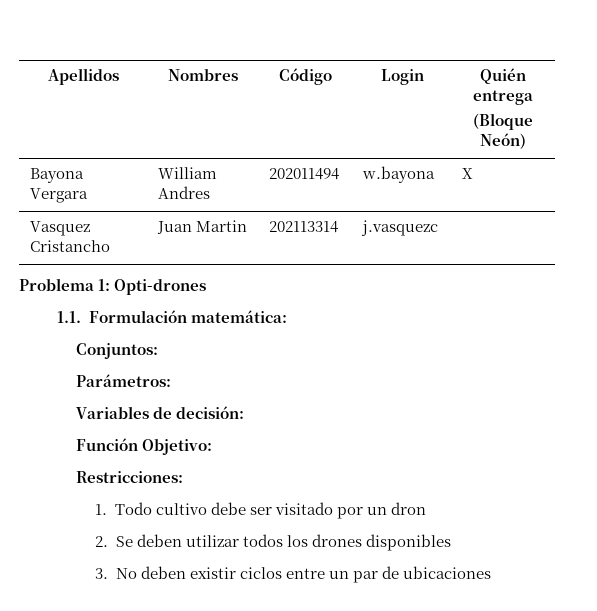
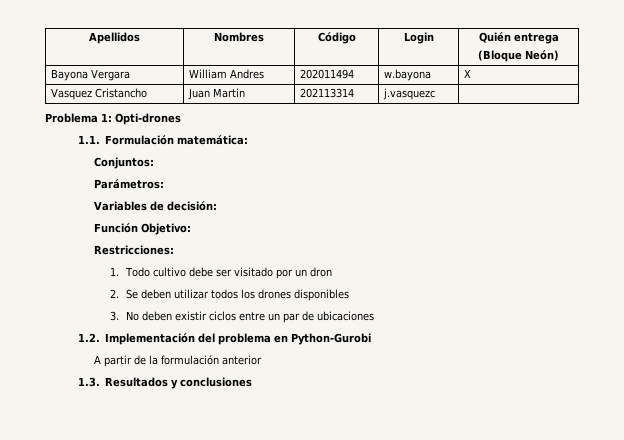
(492, 572) none -> [77,333,372,345] [93,355,262,367] [77,377,253,389] // 1.2. Implementación del problema en Python-Gurobi // A partir de la formulación anterior // 1.3. Resultados y conclusiones

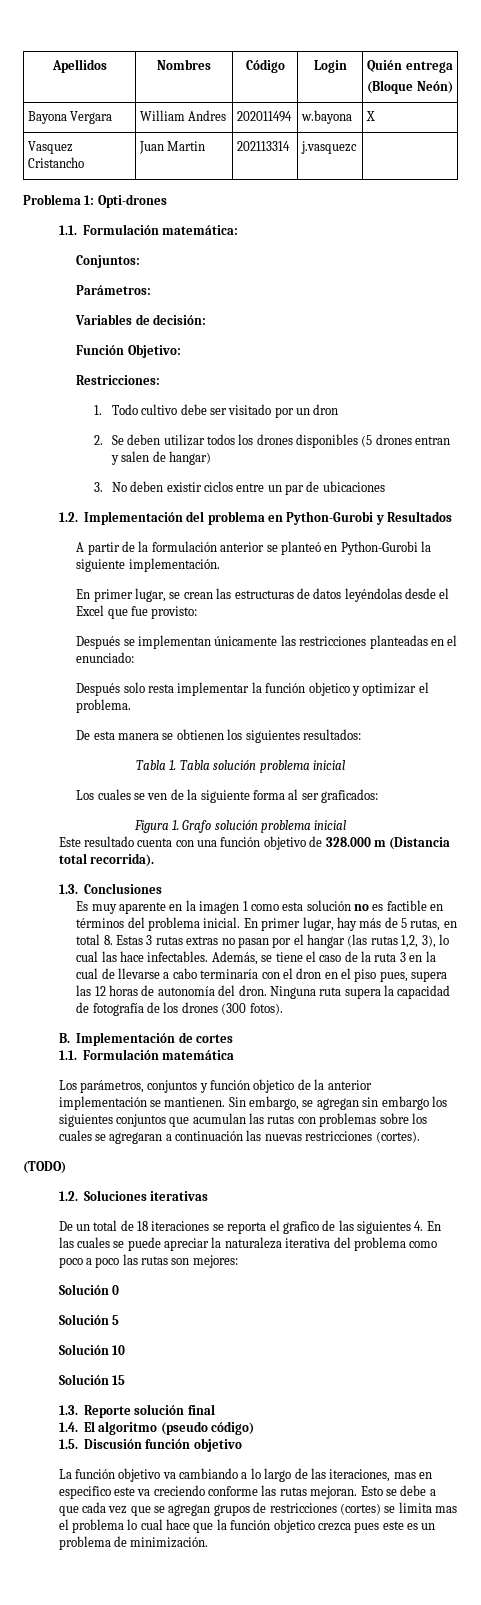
(350, 295) none -> [361,434,451,447] [110,451,211,465] (5 drones entran y salen de hangar)
(372, 339) none -> [375,511,453,525] y Resultados
[77,377,253,389] // 1.3. Resultados y conclusiones -> [266,541,432,555] [76,558,220,572] [76,588,450,602] [76,605,198,619] [76,635,458,649] [76,652,135,663] [76,682,429,696] [76,699,132,713] [76,729,361,743] [136,760,345,773] [76,789,379,803] [133,820,347,833] [58,836,451,850] [58,853,154,867] [58,883,162,894] [76,900,444,914] [76,917,457,931] [76,934,449,948] [76,951,436,965] [76,968,448,982] [76,985,451,999] [76,1002,283,1016] [58,1032,234,1046] [58,1049,235,1060] [58,1079,372,1093] [58,1096,447,1110] [58,1113,427,1127] [58,1130,420,1144] [23,1161,66,1174] [58,1190,209,1201] [58,1220,441,1234] [58,1237,438,1251] [58,1254,238,1268] [58,1284,119,1295] [58,1314,119,1325] [58,1344,125,1355] [58,1374,125,1385] [58,1404,215,1418] [58,1421,254,1435] [58,1438,242,1452] [58,1468,433,1482] [58,1485,436,1499] [58,1502,458,1516] [58,1519,436,1533] [58,1536,209,1550] se planteó en Python-Gurobi la siguiente implementación. // En primer lugar, se crean las estructuras de datos leyéndolas desde el Excel que fue provisto: // Después se implementan únicamente las restricciones planteadas en el enunciado: // Después solo resta implementar la función objetico y optimizar el problema. // De esta manera se obtienen los siguientes resultados: // Tabla 1. Tabla solución problema inicial // Los cuales se ven de la siguiente forma al ser graficados: // Figura 1. Grafo solución problema inicial // Este resultado cuenta con una función objetivo de 328.000 m (Distancia total recorrida). // 1.3. Conclusiones // Es muy aparente en la imagen 1 como esta solución no es factible en términos del problema inicial. En primer lugar, hay más de 5 rutas, en total 8. Estas 3 rutas extras no pasan por el hangar (las rutas 1,2, 3), lo cual las hace infectables. Además, se tiene el caso de la ruta 3 en la cual de llevarse a cabo terminaría con el dron en el piso pues, supera las 12 horas de autonomía del dron. Ninguna ruta supera la capacidad de fotografía de los drones (300 fotos). // B. Implementación de cortes // 1.1. Formulación matemática // Los parámetros, conjuntos y función objetico de la anterior implementación se mantienen. Sin embargo, se agregan sin embargo los siguientes conjuntos que acumulan las rutas con problemas sobre los cuales se agregaran a continuación las nuevas restricciones (cortes). // (TODO) // 1.2. Soluciones iterativas // De un total de 18 iteraciones se reporta el grafico de las siguientes 4. En las cuales se puede apreciar la naturaleza iterativa del problema como poco a poco las rutas son mejores: // Solución 0 // Solución 5 // Solución 10 // Solución 15 // 1.3. Reporte solución final // 1.4. El algoritmo (pseudo código) // 1.5. Discusión función objetivo // La función objetivo va cambiando a lo largo de las iteraciones, mas en especifico este va creciendo conforme las rutas mejoran. Esto se debe a que cada vez que se agregan grupos de restricciones (cortes) se limita mas el problema lo cual hace que la función objetico crezca pues este es un problema de minimización.

